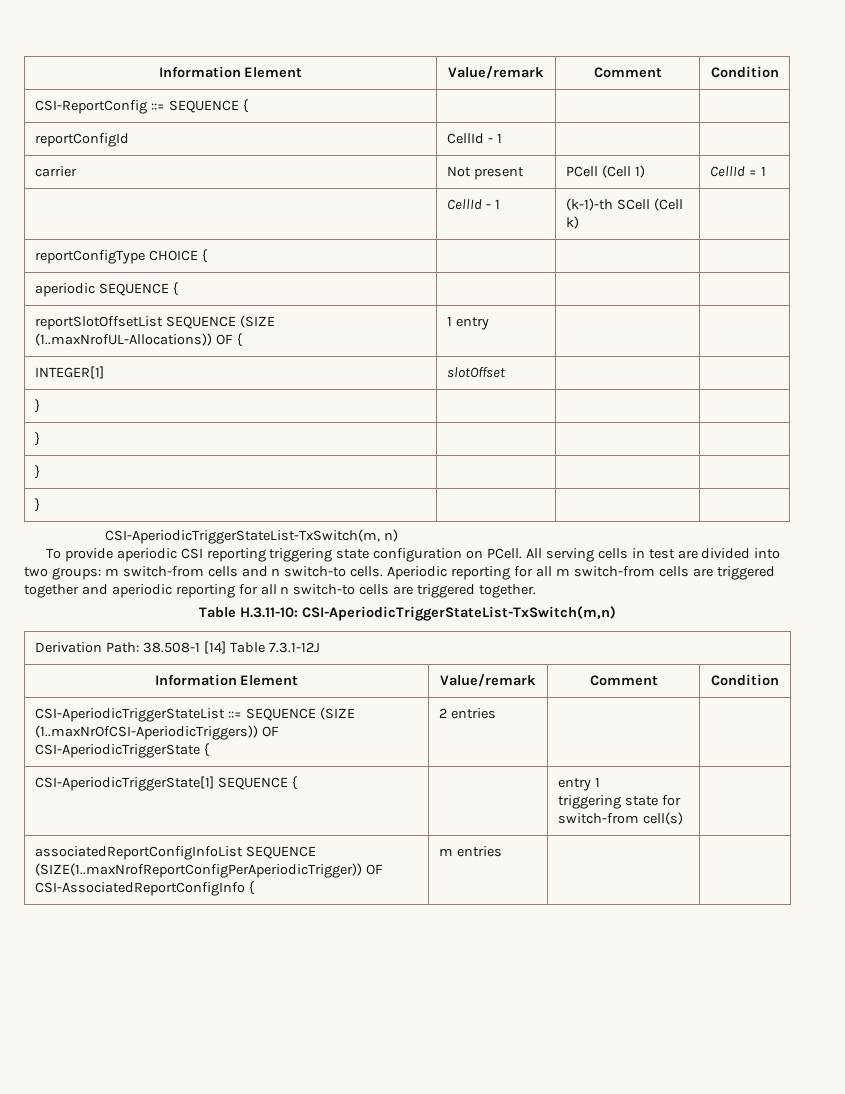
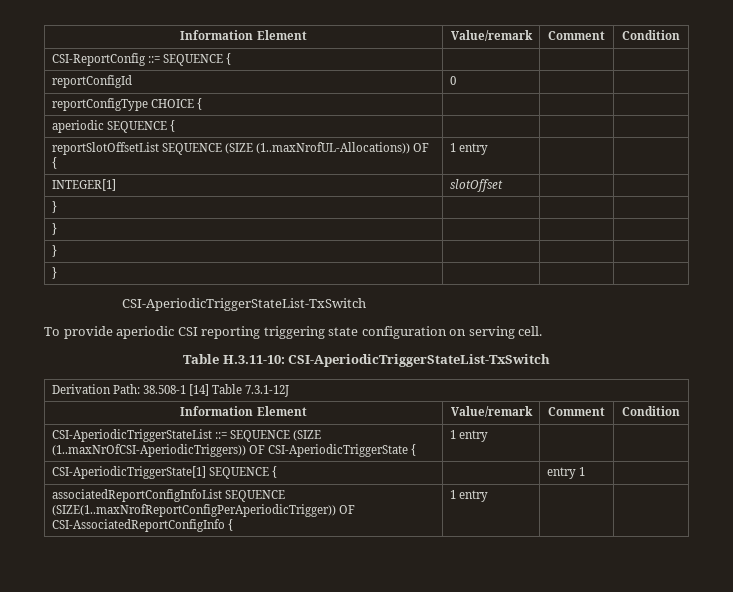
[446,133,502,144] [34,166,77,177] [446,166,524,180] [565,165,645,178] [709,166,766,177] [446,199,500,210] [565,198,683,211] [565,216,579,229] CellId - 1 | | // carrier | Not present | PCell (Cell 1) | CellId = 1 // | CellId - 1 | (k-1)-th SCell (Cell k) -> [449,76,456,85] 0 |
[104,529,398,544] CSI-AperiodicTriggerStateList-TxSwitch(m, n) -> [121,298,366,311] CSI-AperiodicTriggerStateList-TxSwitch
[487,548,781,562] [24,566,775,580] [24,584,537,598] PCell. All serving cells in test are divided into two groups: m switch-from cells and n switch-to cells. Aperiodic reporting for all m switch-from cells are triggered together and aperiodic reporting for all n switch-to cells are triggered together. -> [468,326,543,339] serving cell.
[301,606,616,621] CSI-AperiodicTriggerStateList-TxSwitch(m,n) -> [288,354,551,367] CSI-AperiodicTriggerStateList-TxSwitch
[438,708,496,719] 2 entries -> [449,430,488,442] 1 entry
[557,795,681,809] [557,812,683,825] // triggering state for switch-from cell(s) -> (585, 471) none
[438,846,502,857] m entries -> [449,490,488,502] 1 entry

